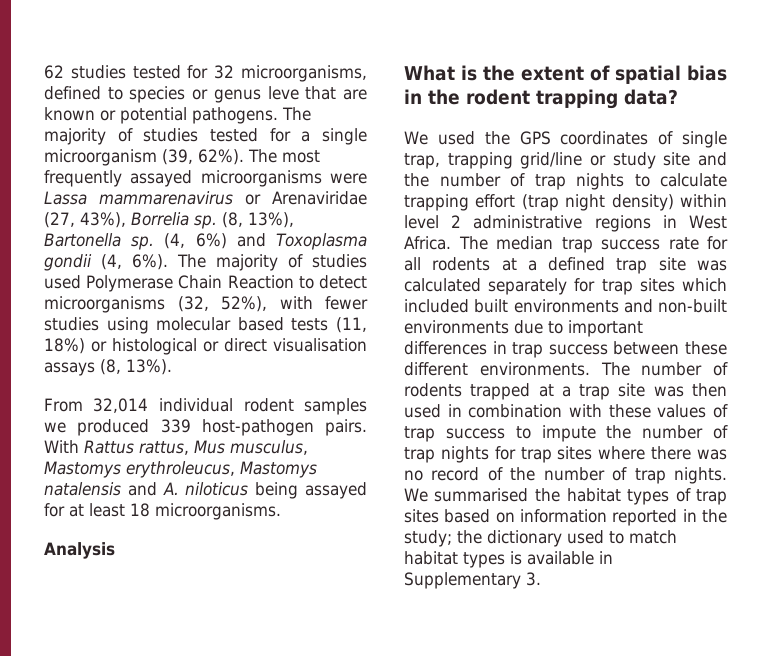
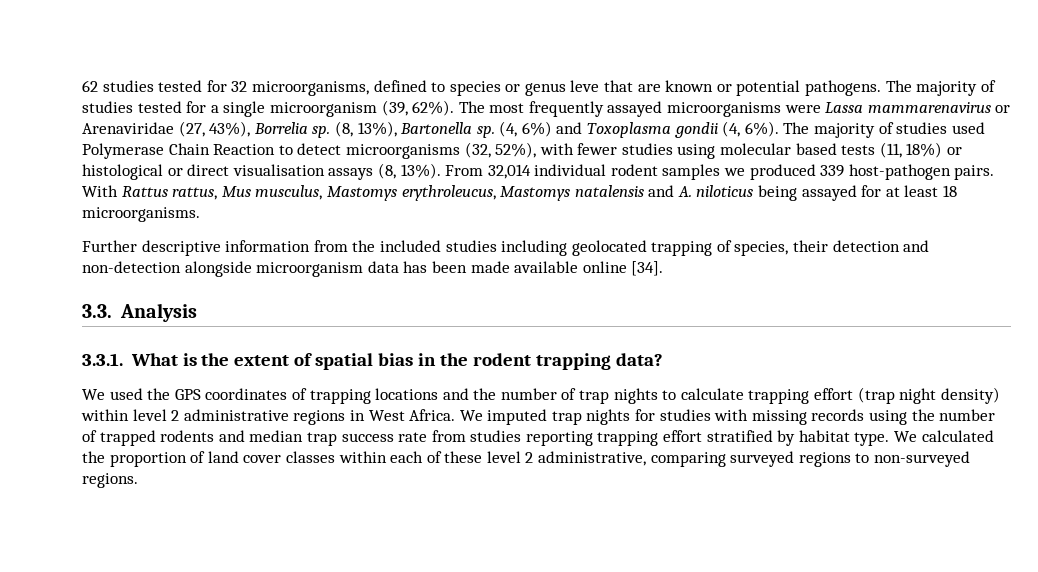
(172, 367) // -> (441, 171) none
(281, 511) none -> [82,240,930,256] [82,261,664,277] [82,304,112,318] Further descriptive information from the included studies including geolocated trapping of species, their detection and non-detection alongside microorganism data has been made available online [34]. // 3.3.
(115, 550) none -> [82,353,123,366] 3.3.1.
[682,131,727,148] [404,152,691,169] single trap, trapping grid/line or study site -> [309,388,439,404] trapping locations
[458,236,728,253] [404,257,727,274] [404,278,727,295] [404,299,727,313] [404,320,643,337] [404,341,727,358] [404,362,728,376] [404,383,727,400] [404,404,728,418] [404,425,728,442] [404,446,727,463] [404,467,727,484] [404,488,727,505] [404,509,727,526] [404,530,677,547] [404,551,613,568] [404,572,541,589] The median trap success rate for all rodents at a defined trap site was calculated separately for trap sites which included built environments and non-built environments due to important differences in trap success between these different environments. The number of rodents trapped at a trap site was then used in combination with these values of trap success to impute the number of trap nights for trap sites where there was no record of the number of trap nights. We summarised the habitat types of trap sites based on information reported in the study; the dictionary used to match habitat types is available in Supplementary 3. -> [459,409,996,425] [82,430,994,446] [82,451,971,467] [82,473,138,488] We imputed trap nights for studies with missing records using the number of trapped rodents and median trap success rate from studies reporting trapping effort stratified by habitat type. We calculated the proportion of land cover classes within each of these level 2 administrative, comparing surveyed regions to non-surveyed regions.

